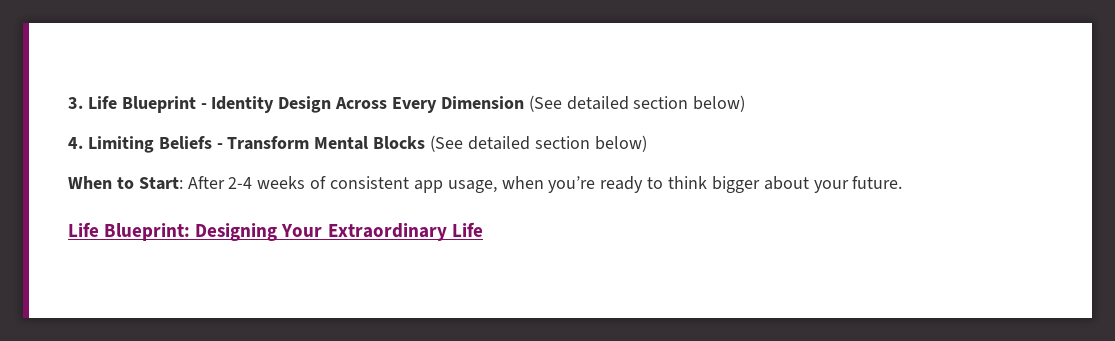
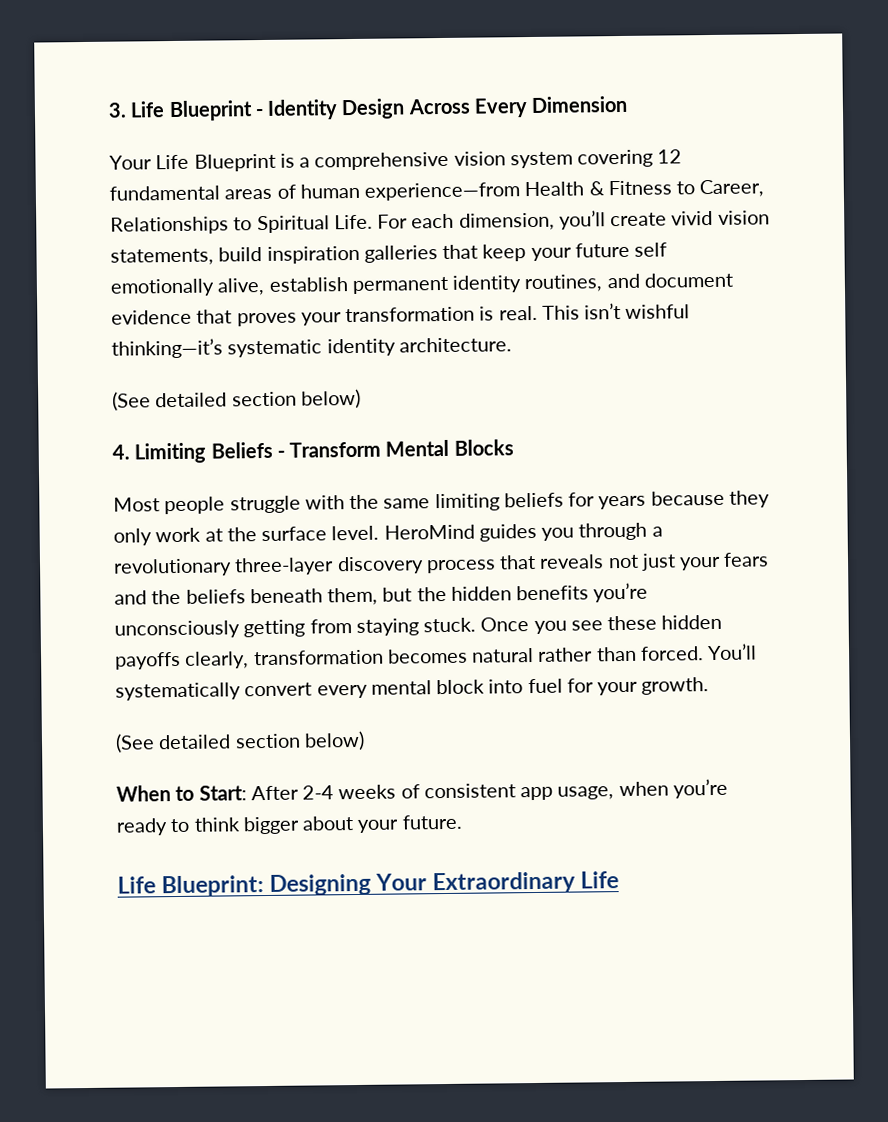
(524, 102) none -> [109,149,683,172] [109,179,765,201] [110,210,770,235] [110,242,668,266] [110,272,733,297] [111,303,691,327] [111,337,512,359] // Your Life Blueprint is a comprehensive vision system covering 12 fundamental areas of human experience—from Health & Fitness to Career, Relationships to Spiritual Life. For each dimension, you’ll create vivid vision statements, build inspiration galleries that keep your future self emotionally alive, establish permanent identity routines, and document evidence that proves your transformation is real. This isn’t wishful thinking—it’s systematic identity architecture. //
(426, 142) none -> [113,490,770,515] [113,522,663,546] [113,552,770,577] [114,582,649,606] [114,614,723,639] [115,643,758,670] [115,677,710,701] // Most people struggle with the same limiting beliefs for years because they only work at the surface level. HeroMind guides you through a revolutionary three-layer discovery process that reveals not just your fears and the beliefs beneath them, but the hidden benefits you’re unconsciously getting from staying stuck. Once you see these hidden payoffs clearly, transformation becomes natural rather than forced. You’ll systematically convert every mental block into fuel for your growth. //

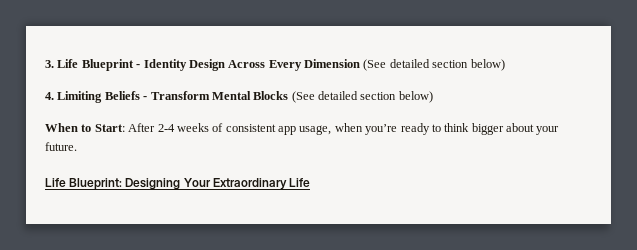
[109,149,683,172] [109,179,765,201] [110,210,770,235] [110,242,668,266] [110,272,733,297] [111,303,691,327] [111,337,512,359] // Your Life Blueprint is a comprehensive vision system covering 12 fundamental areas of human experience—from Health & Fitness to Career, Relationships to Spiritual Life. For each dimension, you’ll create vivid vision statements, build inspiration galleries that keep your future self emotionally alive, establish permanent identity routines, and document evidence that proves your transformation is real. This isn’t wishful thinking—it’s systematic identity architecture. // -> (360, 63) none
[113,490,770,515] [113,522,663,546] [113,552,770,577] [114,582,649,606] [114,614,723,639] [115,643,758,670] [115,677,710,701] // Most people struggle with the same limiting beliefs for years because they only work at the surface level. HeroMind guides you through a revolutionary three-layer discovery process that reveals not just your fears and the beliefs beneath them, but the hidden benefits you’re unconsciously getting from staying stuck. Once you see these hidden payoffs clearly, transformation becomes natural rather than forced. You’ll systematically convert every mental block into fuel for your growth. // -> (289, 95) none

